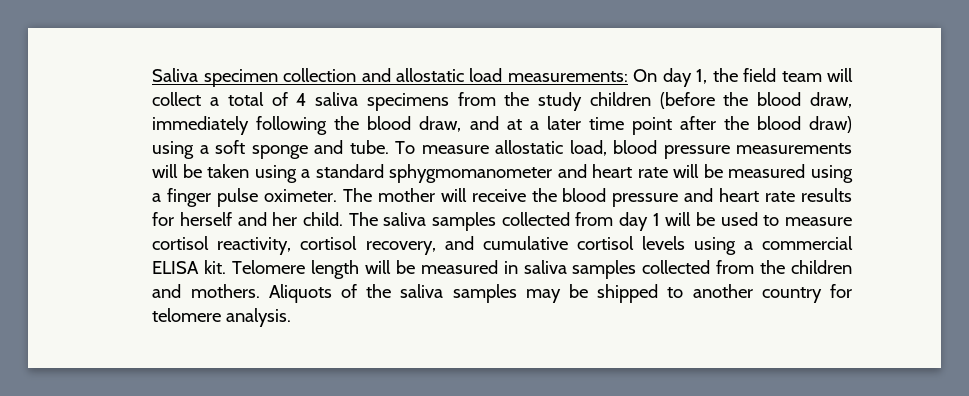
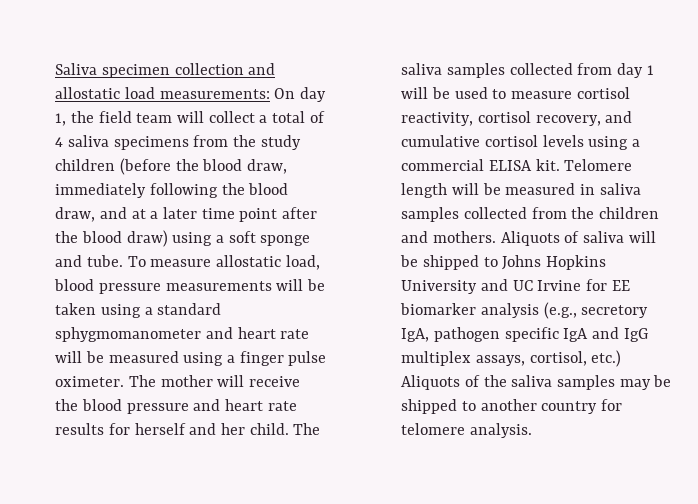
(357, 291) none -> [582,231,656,243] [400,255,606,270] [401,279,630,294] [400,302,649,319] [401,327,648,342] [401,350,622,367] [401,375,480,390] saliva will be shipped to Johns Hopkins University and UC Irvine for EE biomarker analysis (e.g., secretory IgA, pathogen specific IgA and IgG multiplex assays, cortisol, etc.) Aliquots of

